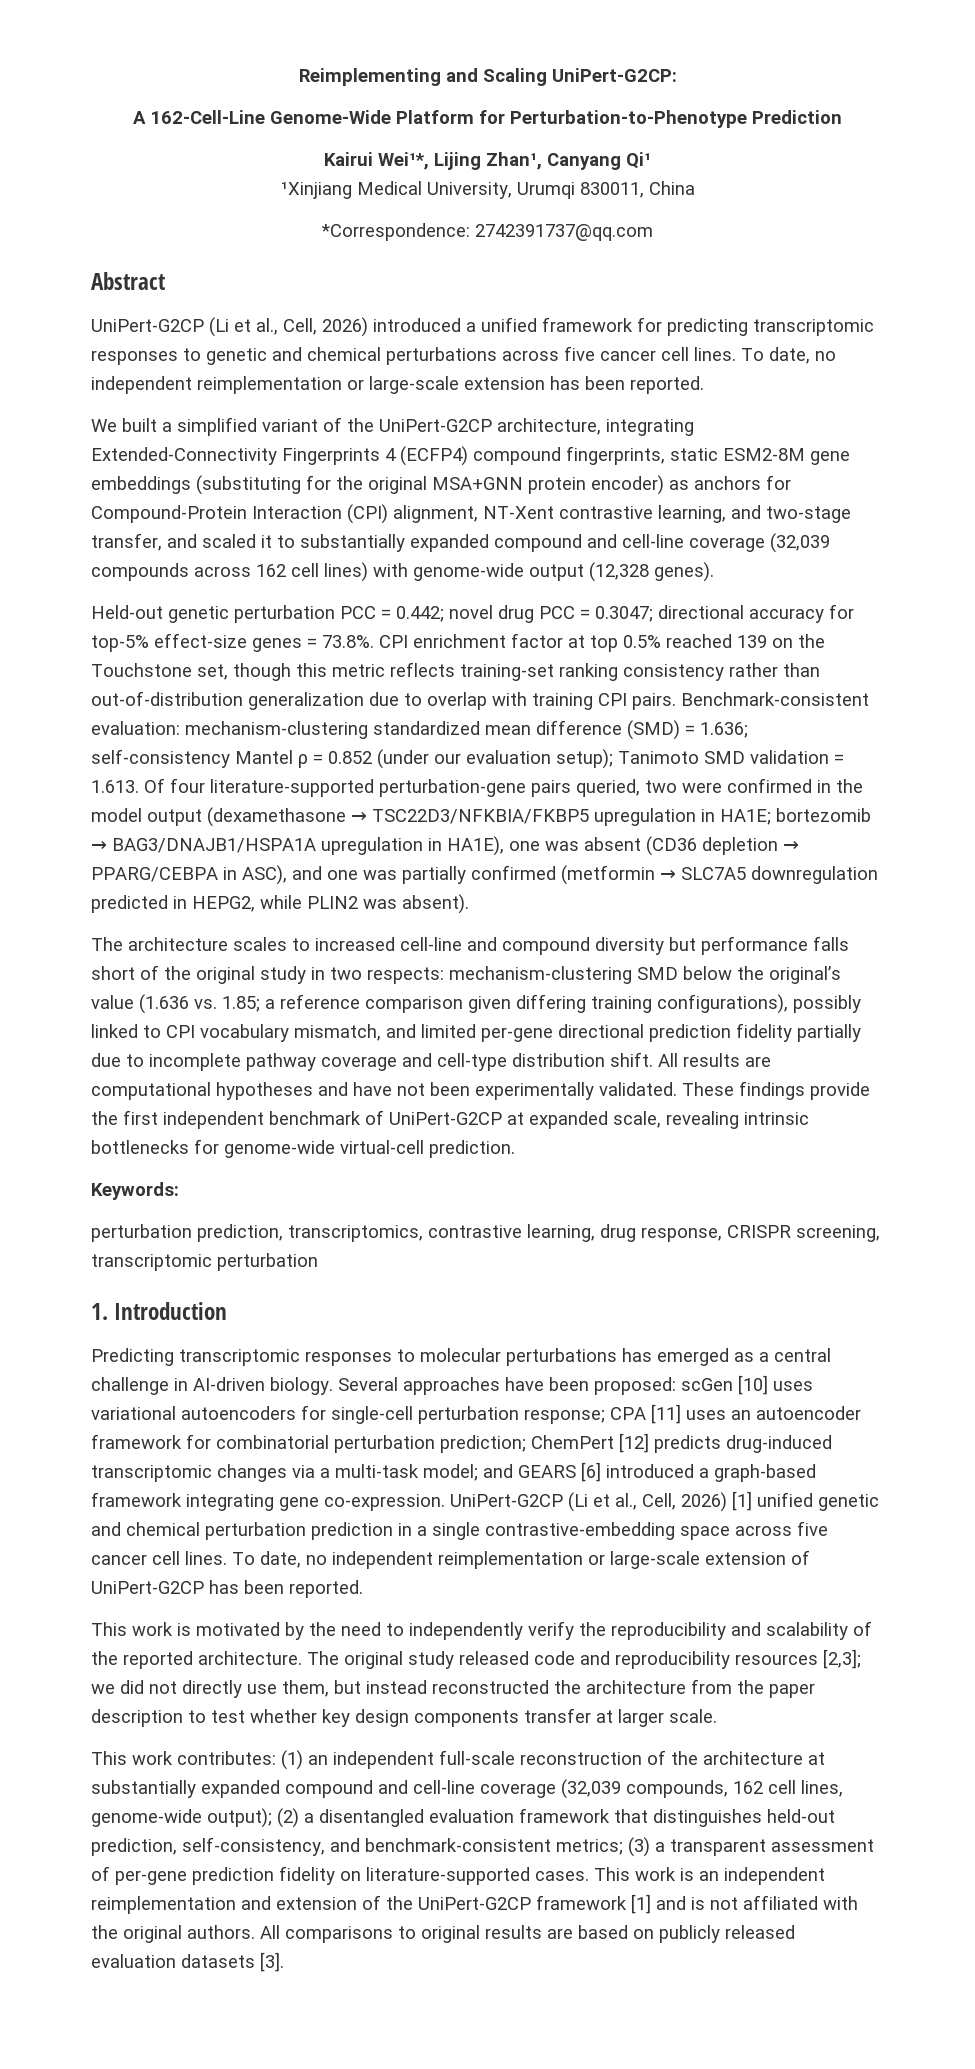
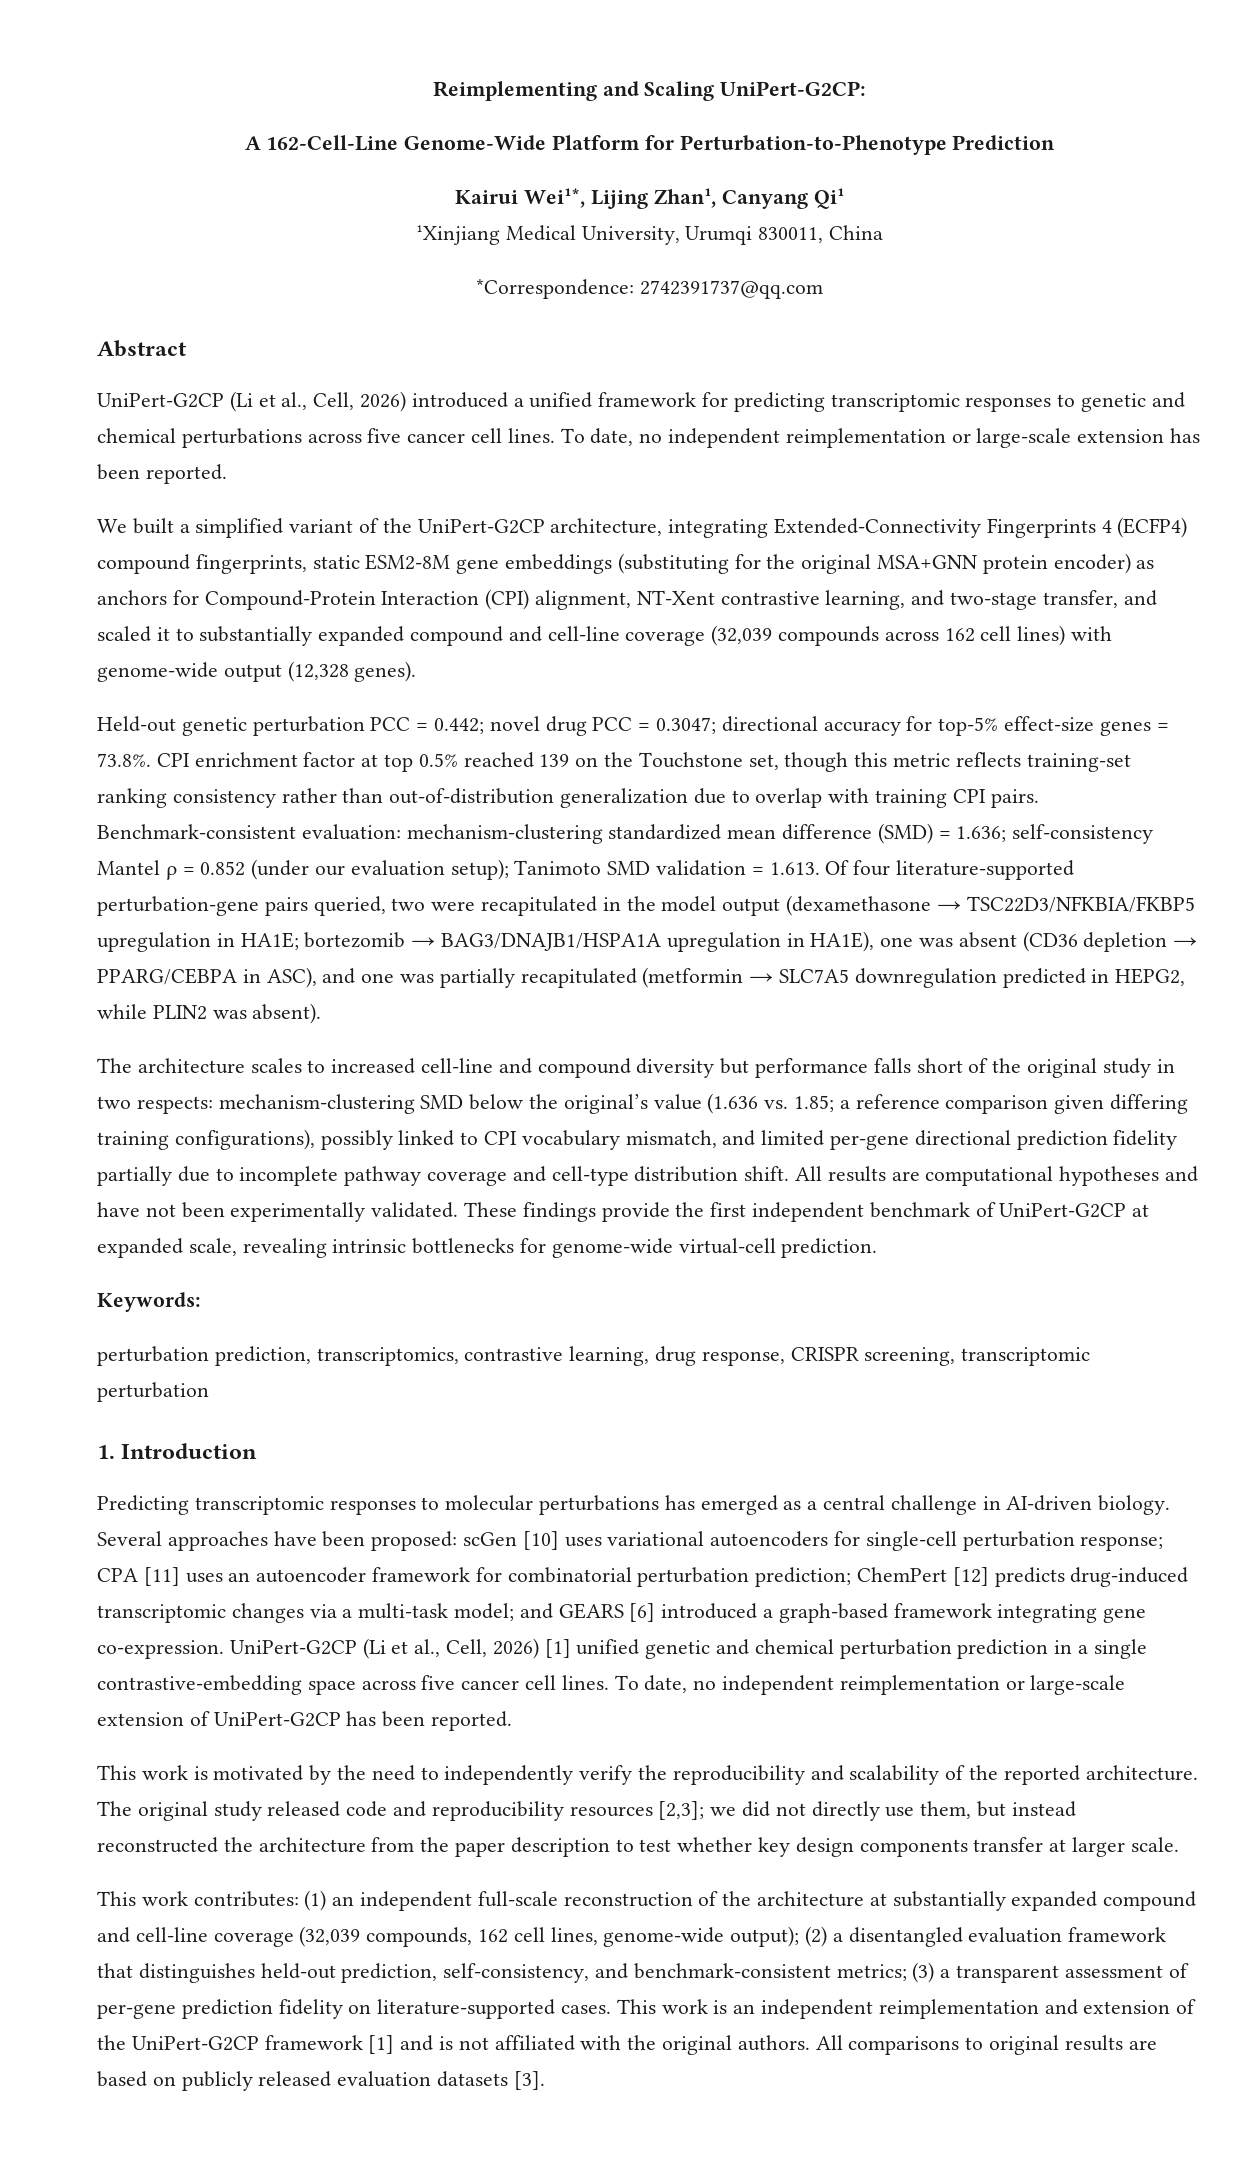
[727,778,812,793] confirmed -> [481,896,598,916] recapitulated
[471,865,556,880] confirmed -> [520,968,637,988] recapitulated

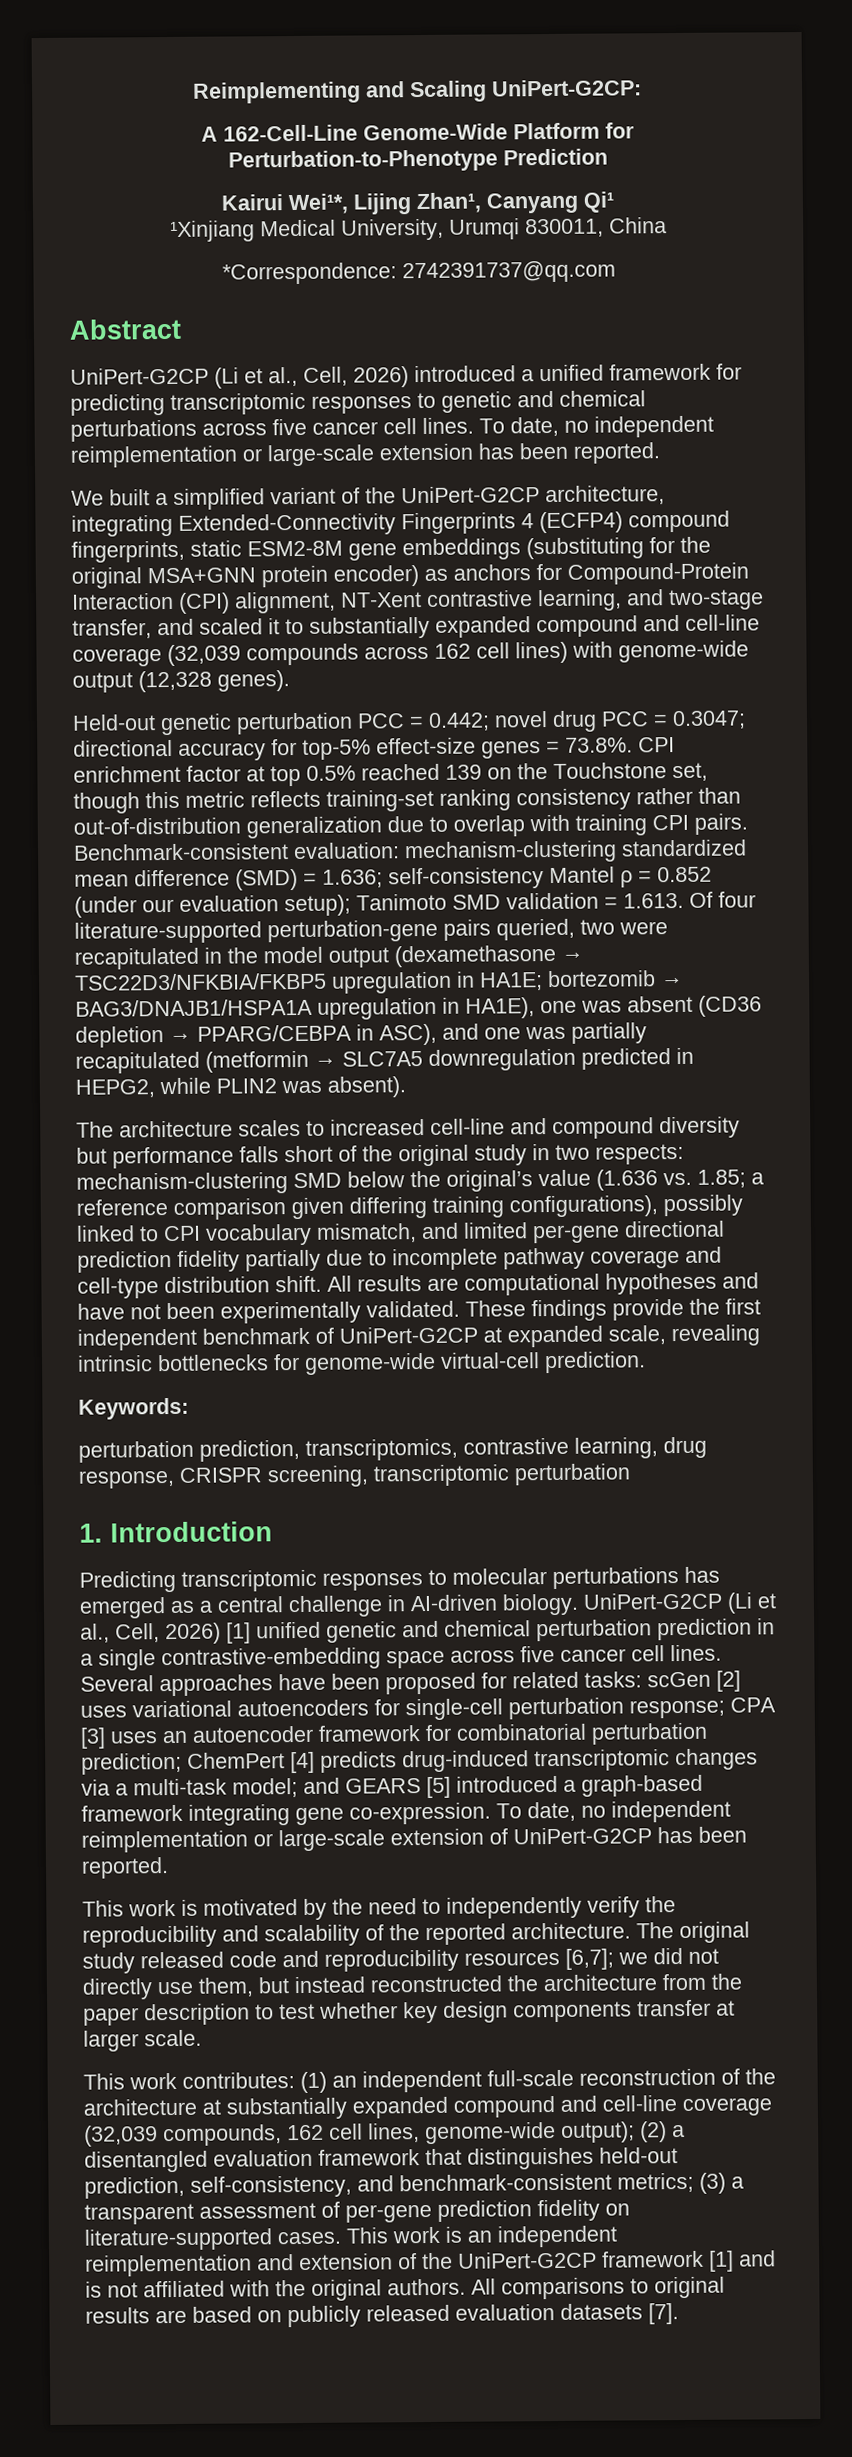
[97,1531,1164,1551] [97,1567,1189,1587] [97,1603,1147,1623] [97,1640,224,1659] Several approaches have been proposed: scGen [10] uses variational autoencoders for single-cell perturbation response; CPA [11] uses an autoencoder framework for combinatorial perturbation prediction; ChemPert [12] predicts drug-induced transcriptomic changes via a multi-task model; and GEARS [6] introduced a graph-based framework integrating gene co-expression. -> (579, 1604) none
(609, 1682) none -> [80,1670,741,1697] [80,1697,776,1721] [80,1722,708,1749] [81,1748,758,1775] [81,1774,703,1799] [81,1802,491,1826] Several approaches have been proposed for related tasks: scGen [2] uses variational autoencoders for single-cell perturbation response; CPA [3] uses an autoencoder framework for combinatorial perturbation prediction; ChemPert [4] predicts drug-induced transcriptomic changes via a multi-task model; and GEARS [5] introduced a graph-based framework integrating gene co-expression.
[658,1801,705,1820] [2,3]; -> [565,1948,614,1970] [6,7];
[513,2071,545,2090] [3]. -> [648,2303,679,2325] [7].

